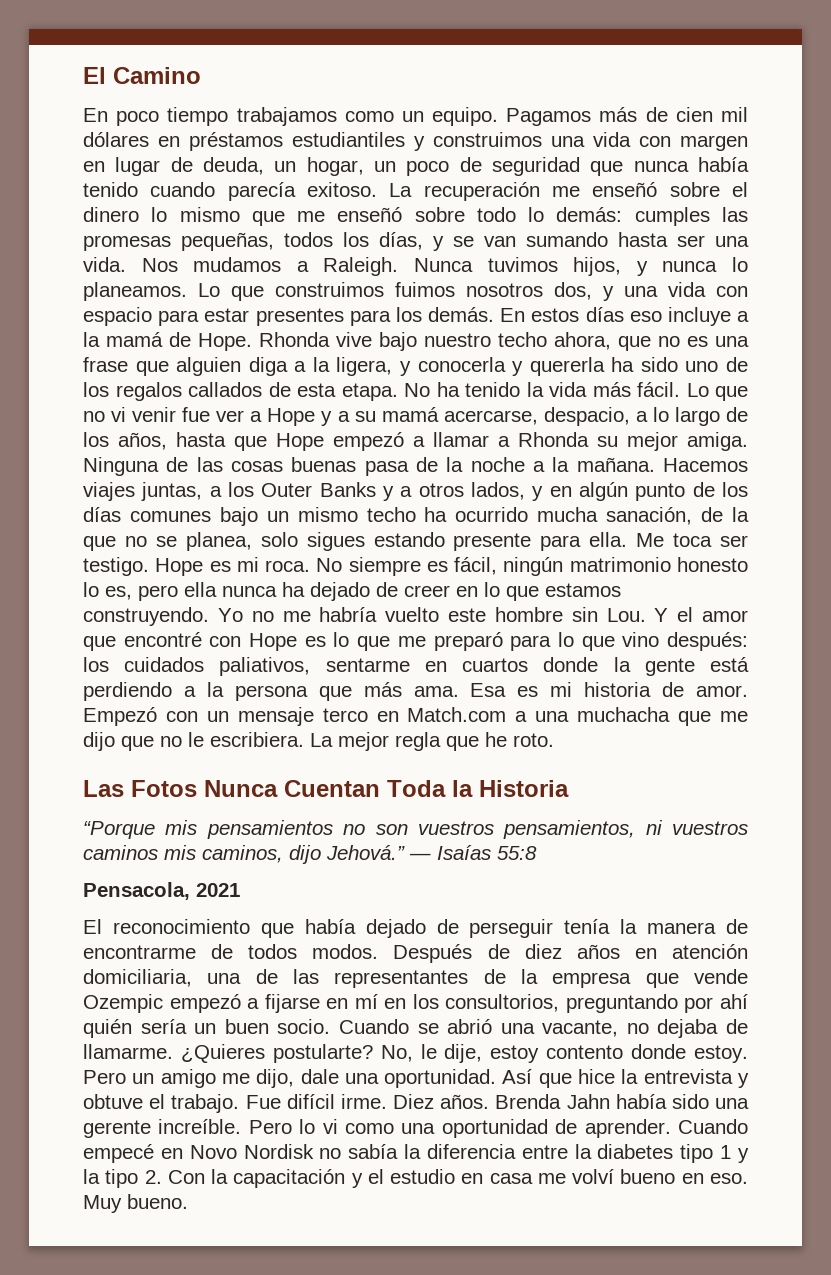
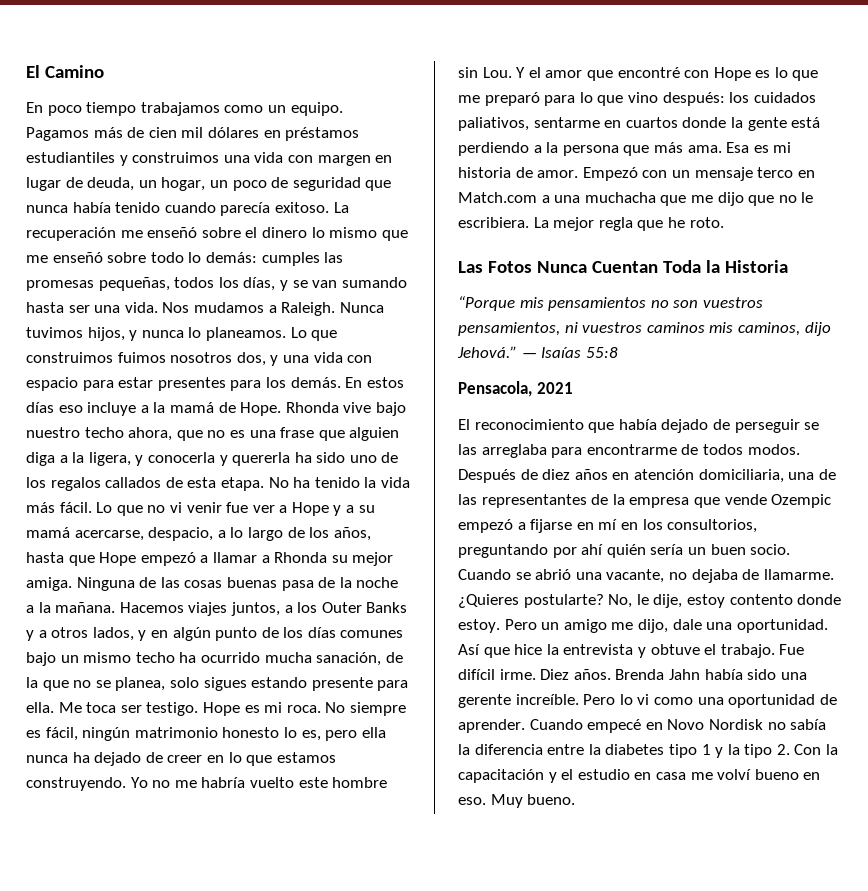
[141,482,203,501] juntas, -> [230,602,280,616] juntos,
[564,919,748,934] tenía la manera de -> [804,422,820,430] [458,444,583,458] se las arreglaba para

